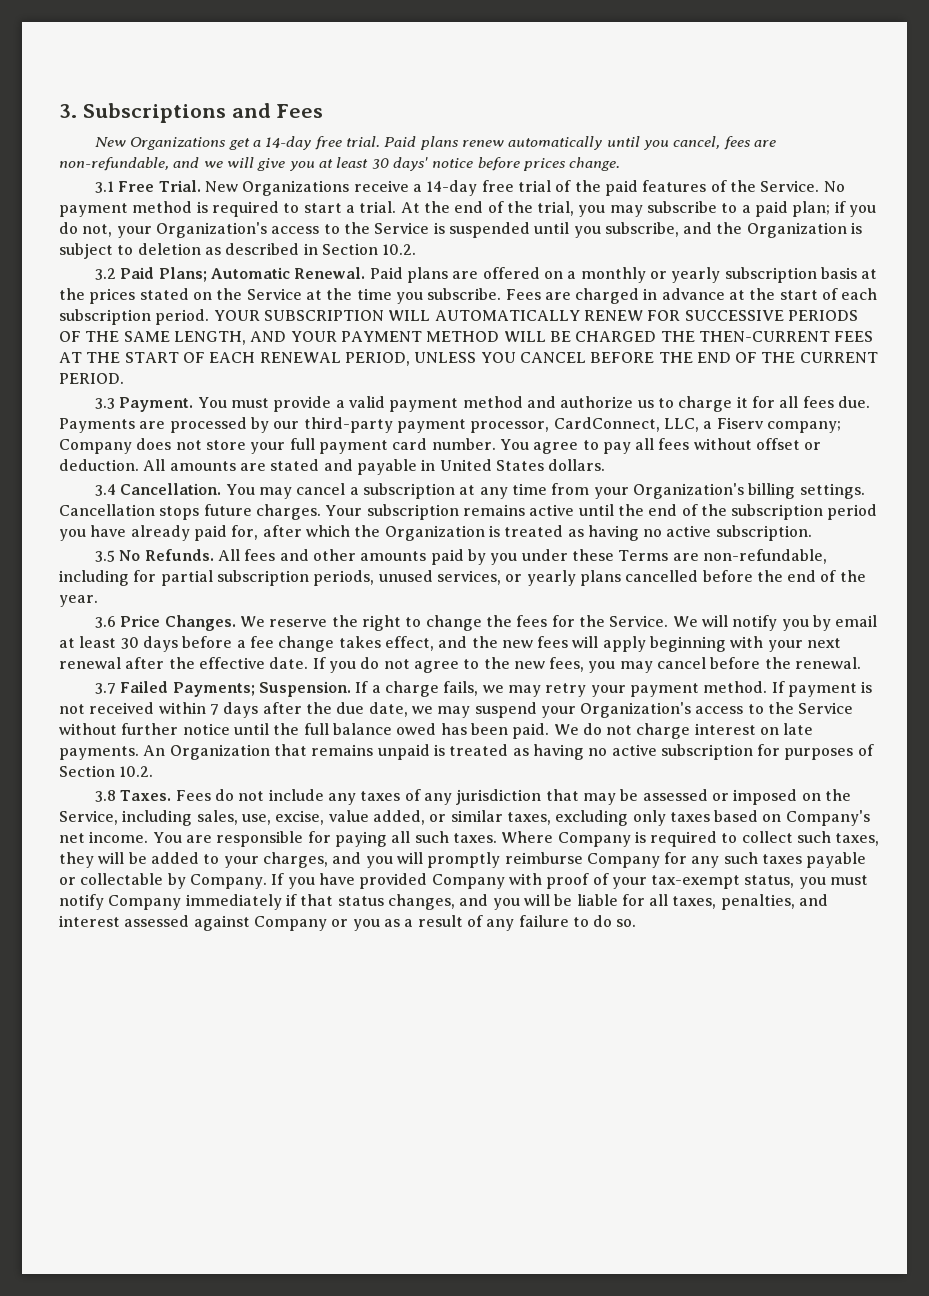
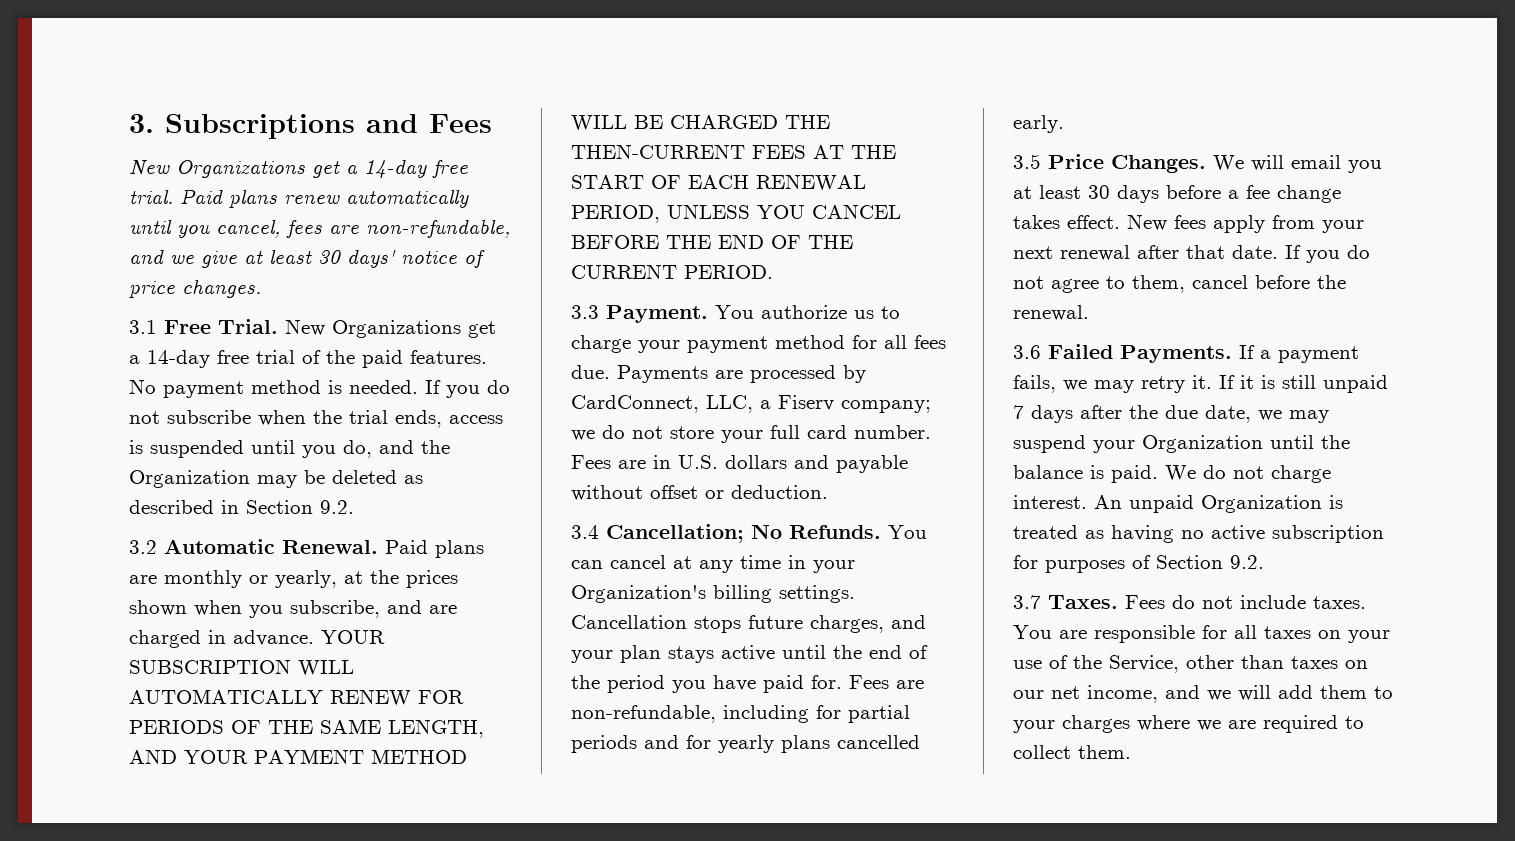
[226,157,315,171] will give you -> [201,251,237,268] give
[477,157,621,171] before prices change. -> [464,250,485,268] [129,279,261,298] of price changes.
[353,180,409,192] receive -> [468,321,496,338] get
[642,180,845,192] [59,201,877,217] [59,222,430,238] features of the Service. No payment method is required to start a trial. At the end of the trial, you may subscribe to a paid plan; if you do not, your Organization's access to the Service -> [410,350,487,364] [129,379,510,398] [129,410,503,428] features. No payment method is needed. If you do not subscribe when the trial ends, access
[604,222,679,237] subscribe, -> [343,440,372,458] do,
[851,222,863,234] [59,243,201,259] is subject to deletion -> [257,470,397,488] may be deleted
[382,244,417,255] 10.2. -> [320,500,354,514] 9.2.
[120,267,207,282] Paid Plans; -> (157, 547) none
[482,267,878,283] [59,288,878,304] [59,309,210,325] offered on a monthly or yearly subscription basis at the prices stated on the Service at the time you subscribe. Fees are charged in advance at the start of each subscription period. -> [164,570,458,588] [129,600,457,618] [129,630,314,648] monthly or yearly, at the prices shown when you subscribe, and are charged in advance.
[684,310,784,321] SUCCESSIVE -> (464, 697) none
[231,396,556,412] must provide a valid payment method and -> (754, 312) none
[736,396,748,408] it -> [638,335,845,353] your payment method
[273,417,550,433] our third-party payment processor, -> (866, 374) none
[59,438,172,454] Company does -> [571,425,625,441] we do
[318,440,388,454] payment -> (800, 432) none
[499,438,822,454] [59,459,606,475] [95,483,456,499] You agree to pay all fees without offset or deduction. All amounts are stated and payable in United States dollars. // 3.4 Cancellation. You may cancel a subscription -> [571,455,908,473] [571,485,828,501] [571,524,927,543] [571,555,666,569] Fees are in U.S. dollars and payable without offset or deduction. // 3.4 Cancellation; No Refunds. You can cancel
[551,483,590,495] from -> [788,555,806,569] in
[255,504,525,520] charges. Your subscription remains -> [810,615,926,633] [571,645,714,663] charges, and your plan stays
[731,504,824,520] subscription -> (600, 682) none
[130,525,812,541] [95,549,669,565] already paid for, after which the Organization is treated as having no active subscription. // 3.5 No Refunds. All fees and other amounts paid by you under these Terms -> [763,675,889,693] paid for. Fees
[216,570,866,586] [59,595,98,607] [95,615,878,631] subscription periods, unused services, or yearly plans cancelled before the end of the year. // 3.6 Price Changes. We reserve the right to change the fees for the Service. We will notify you by email -> [571,735,920,753] [1013,115,1064,133] [1013,154,1382,173] periods and for yearly plans cancelled early. // 3.5 Price Changes. We will email you
[384,636,764,652] effect, and the new fees will apply beginning with -> [1067,214,1315,233] effect. New fees apply from
[168,657,265,669] the effective -> [1186,245,1225,259] that
[483,657,653,673] the new fees, you may -> [1132,275,1185,293] them,
[95,681,352,697] 3.7 Failed Payments; Suspension. -> [1013,344,1232,363] 3.6 Failed Payments.
[385,681,440,697] charge -> [1278,346,1359,363] payment
[590,681,873,697] [59,702,206,714] your payment method. If payment is not received within -> [1192,375,1388,393] it. If it is still unpaid
[580,702,854,718] [59,723,508,735] Organization's access to the Service without further notice until the full balance owed has been -> [1142,435,1350,453] [1013,465,1104,479] Organization until the balance is
[694,723,814,735] [59,744,430,760] interest on late payments. An Organization that remains unpaid -> [1013,495,1322,513] interest. An unpaid Organization
[119,766,154,777] [95,790,117,802] 10.2. // 3.8 -> [1230,555,1264,569] [1013,595,1041,609] 9.2. // 3.7
[328,789,851,805] [59,810,870,826] [59,831,880,847] [59,852,867,868] [59,873,869,889] [59,894,829,910] [59,915,637,931] any taxes of any jurisdiction that may be assessed or imposed on the Service, including sales, use, excise, value added, or similar taxes, excluding only taxes based on Company's net income. You are responsible for paying all such taxes. Where Company is required to collect such taxes, they will be added to your charges, and you will promptly reimburse Company for any such taxes payable or collectable by Company. If you have provided Company with proof of your tax-exempt status, you must notify Company immediately if that status changes, and you will be liable for all taxes, penalties, and interest assessed against Company or you as a result of any failure to do so. -> [1313,596,1366,609] [1013,625,1390,643] [1013,655,1368,673] [1013,685,1393,703] [1013,715,1364,733] [1013,745,1131,759] taxes. You are responsible for all taxes on your use of the Service, other than taxes on our net income, and we will add them to your charges where we are required to collect them.

